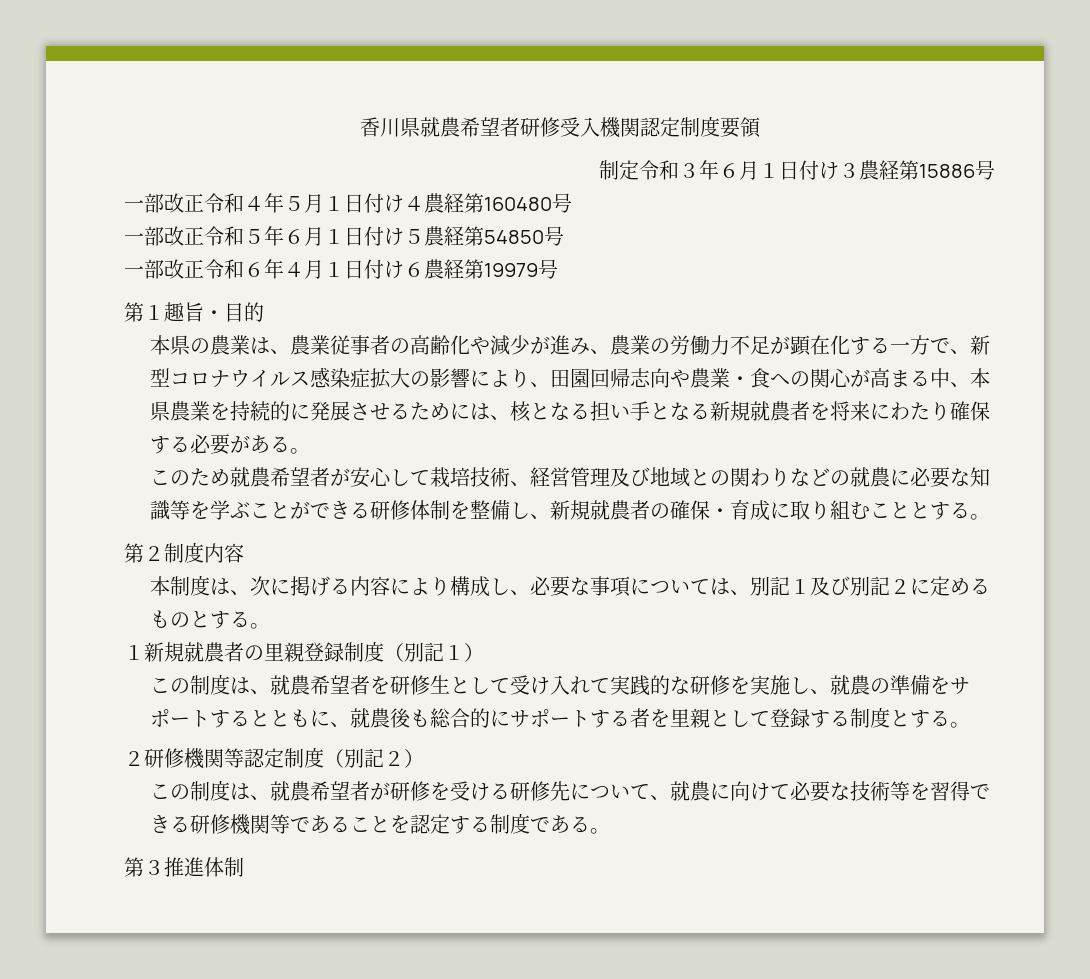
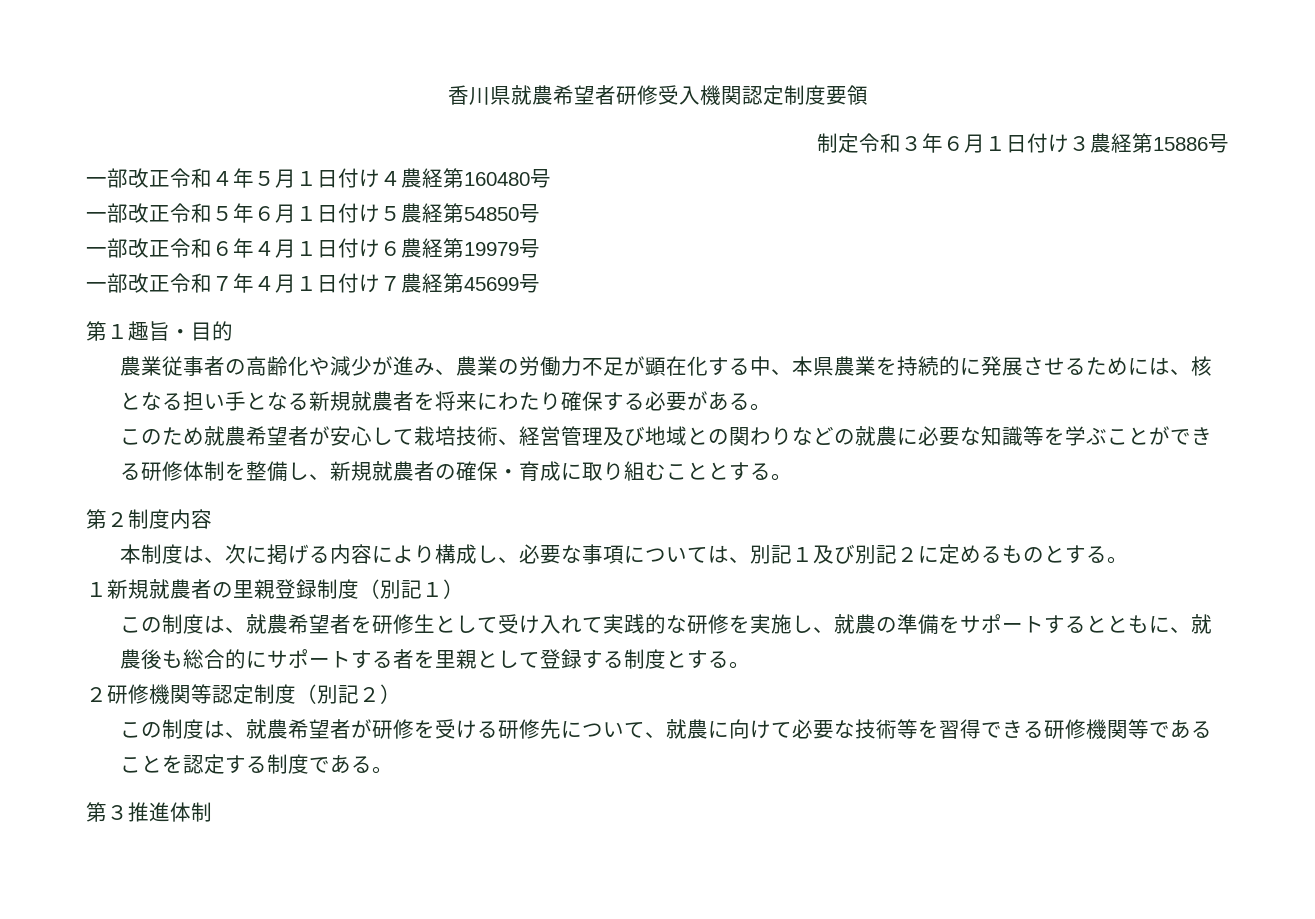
(558, 269) none -> [86,273,540,293] // 一部改正令和７年４月１日付け７農経第45699号
[150,335,291,355] 本県の農業は、 -> (233, 331) none
[890,335,991,355] [150,367,931,389] 一方で、新型コロナウイルス感染症拡大の影響により、田園回帰志向や農業・食への関心が高まる -> (751, 366) none

